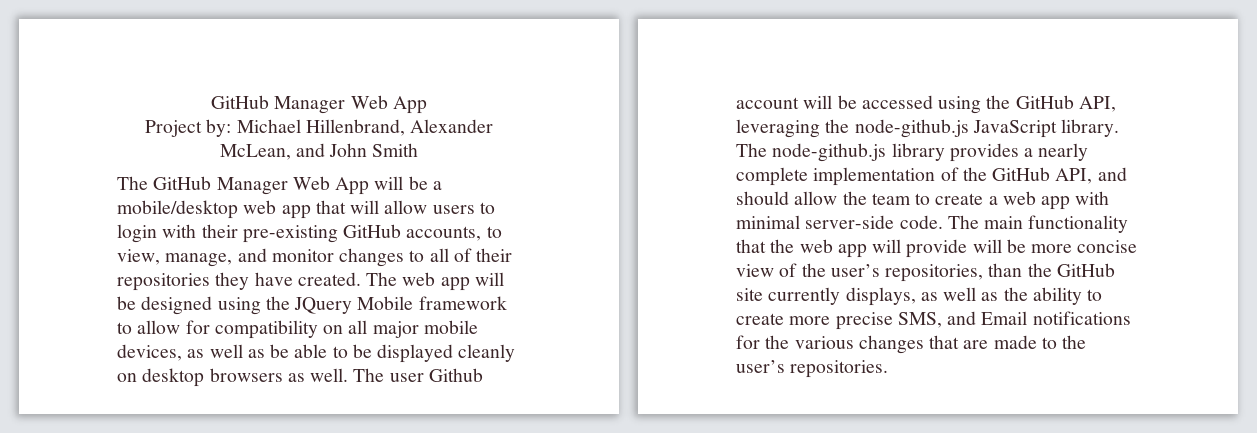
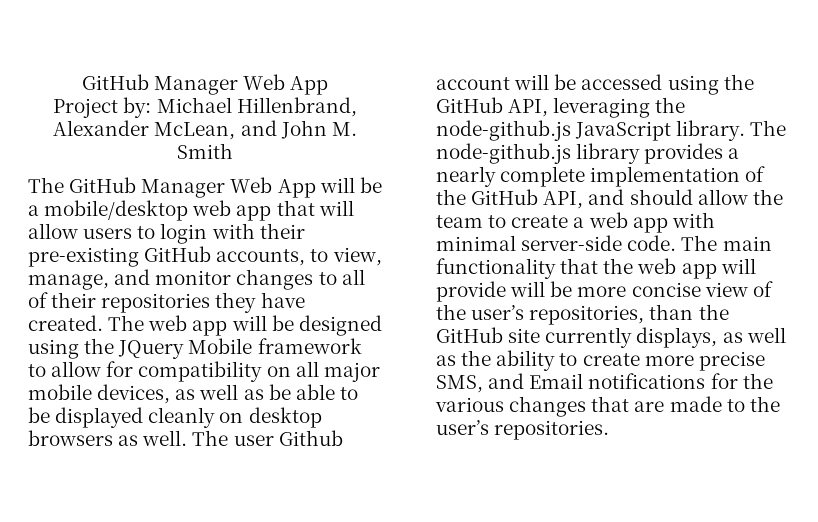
(368, 150) none -> [331,122,357,136] M.

